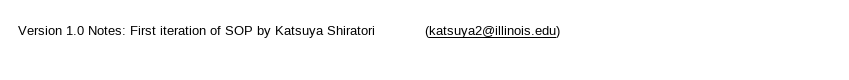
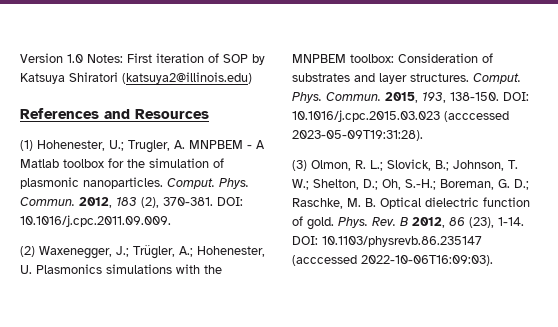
(560, 32) none -> [20,108,209,119] [20,140,265,153] [20,158,224,168] [20,177,249,189] [20,197,243,208] [20,215,171,227] [20,245,265,259] [20,264,222,274] [292,53,493,63] [292,73,521,84] [292,92,529,103] [292,110,509,122] [292,130,423,141] [292,159,518,171] [292,179,529,190] [292,197,530,209] [292,216,524,230] [292,236,482,247] [292,255,493,266] // References and Resources // (1) Hohenester, U.; Trugler, A. MNPBEM - A Matlab toolbox for the simulation of plasmonic nanoparticles. Comput. Phys. Commun. 2012, 183 (2), 370-381. DOI: 10.1016/j.cpc.2011.09.009. // (2) Waxenegger, J.; Trügler, A.; Hohenester, U. Plasmonics simulations with the MNPBEM toolbox: Consideration of substrates and layer structures. Comput. Phys. Commun. 2015, 193, 138-150. DOI: 10.1016/j.cpc.2015.03.023 (acccessed 2023-05-09T19:31:28). // (3) Olmon, R. L.; Slovick, B.; Johnson, T. W.; Shelton, D.; Oh, S.-H.; Boreman, G. D.; Raschke, M. B. Optical dielectric function of gold. Phys. Rev. B 2012, 86 (23), 1-14. DOI: 10.1103/physrevb.86.235147 (acccessed 2022-10-06T16:09:03).

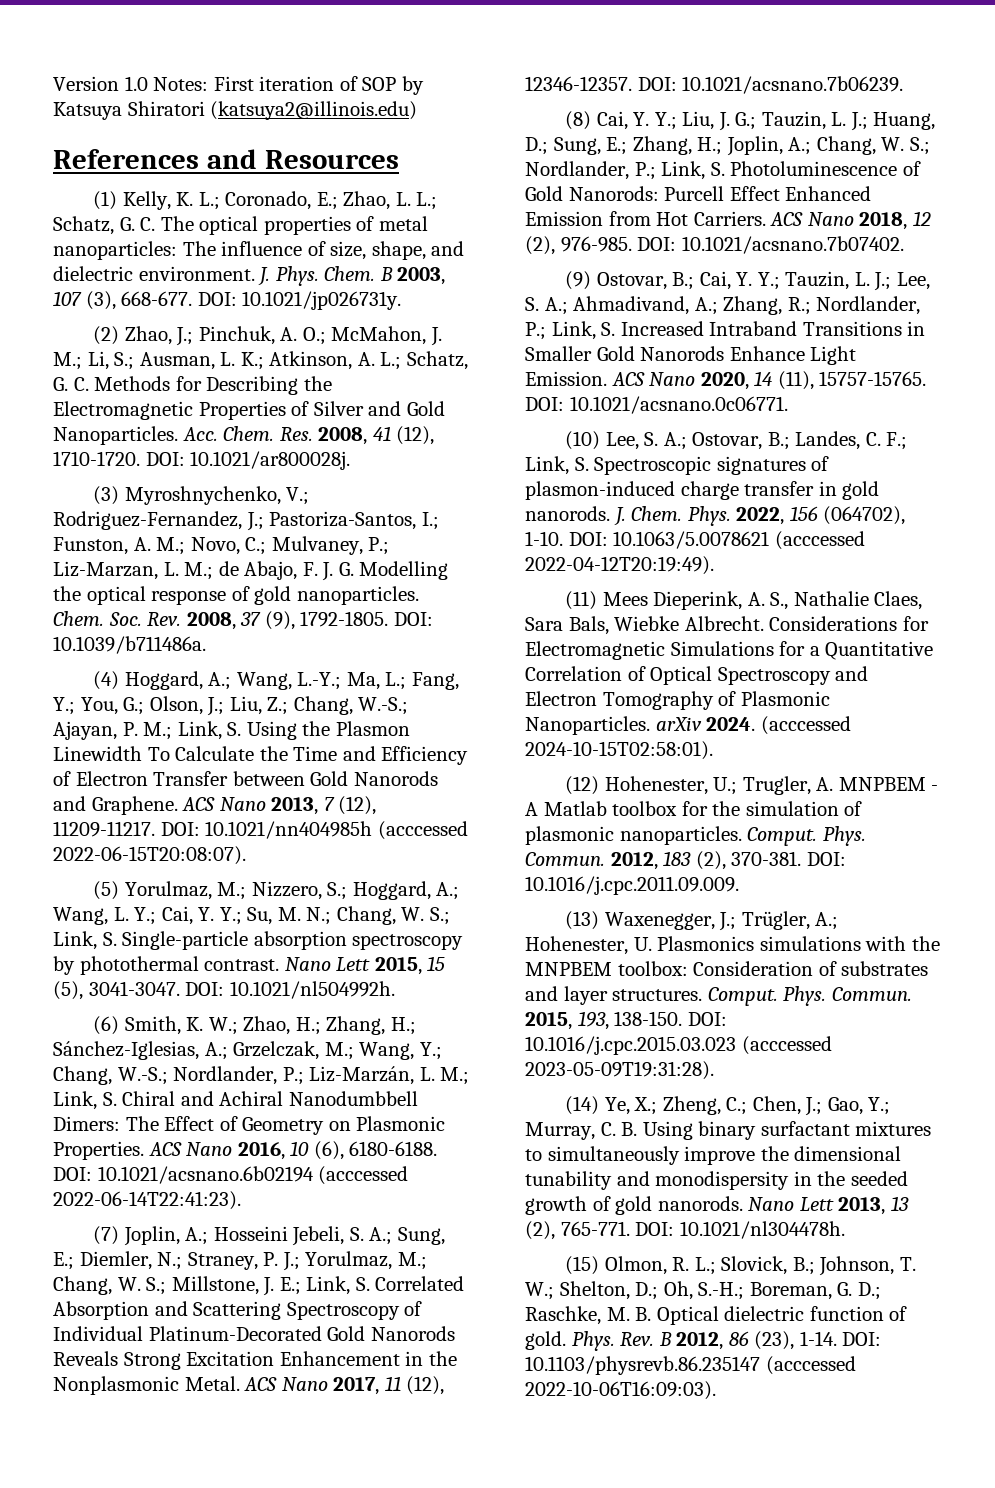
(33, 145) none -> [122,191,438,210] [53,216,428,235] [53,241,465,260] [53,266,446,286] [53,291,402,310] [93,326,442,346] [53,351,468,370] [53,376,332,395] [53,401,445,420] [53,426,435,445] [53,451,351,470] [93,486,310,505] [53,511,439,531] [53,536,390,555] [53,561,449,581] [53,586,419,605] [53,611,433,630] [53,636,206,654] [93,671,459,690] [53,696,409,716] [53,721,410,740] [53,746,469,765] [53,771,438,786] [53,796,377,815] [53,821,468,840] [53,846,246,865] [93,881,460,900] [53,906,450,925] [53,931,464,950] [53,956,446,975] [53,981,395,1000] [93,1016,416,1035] [53,1041,442,1060] [53,1066,470,1085] [53,1091,418,1110] [53,1116,446,1135] [53,1141,438,1160] [53,1166,409,1185] [53,1191,241,1210] [93,1226,445,1246] [53,1251,427,1271] [53,1276,465,1296] [53,1301,423,1320] [53,1326,455,1341] [53,1351,457,1370] [53,1376,445,1395] [525,76,904,94] [565,111,936,131] [525,136,930,156] [525,161,921,180] [525,186,872,201] [525,211,931,230] [525,236,904,255] [565,271,930,291] [525,296,921,315] [525,321,926,340] [525,346,857,365] [525,371,927,390] [525,396,788,414] [565,431,908,450] [525,456,830,475] [525,481,880,500] [525,506,906,526] [525,531,865,550] [525,556,714,575] [565,591,923,610] [525,616,929,635] [525,641,934,660] [525,666,869,685] [525,691,830,710] [525,716,851,735] [525,741,713,760] [565,776,600,795] Kelly, K. L.; Coronado, E.; Zhao, L. L.; Schatz, G. C. The optical properties of metal nanoparticles: The influence of size, shape, and dielectric environment. J. Phys. Chem. B 2003, 107 (3), 668-677. DOI: 10.1021/jp026731y. // (2) Zhao, J.; Pinchuk, A. O.; McMahon, J. M.; Li, S.; Ausman, L. K.; Atkinson, A. L.; Schatz, G. C. Methods for Describing the Electromagnetic Properties of Silver and Gold Nanoparticles. Acc. Chem. Res. 2008, 41 (12), 1710-1720. DOI: 10.1021/ar800028j. // (3) Myroshnychenko, V.; Rodriguez-Fernandez, J.; Pastoriza-Santos, I.; Funston, A. M.; Novo, C.; Mulvaney, P.; Liz-Marzan, L. M.; de Abajo, F. J. G. Modelling the optical response of gold nanoparticles. Chem. Soc. Rev. 2008, 37 (9), 1792-1805. DOI: 10.1039/b711486a. // (4) Hoggard, A.; Wang, L.-Y.; Ma, L.; Fang, Y.; You, G.; Olson, J.; Liu, Z.; Chang, W.-S.; Ajayan, P. M.; Link, S. Using the Plasmon Linewidth To Calculate the Time and Efficiency of Electron Transfer between Gold Nanorods and Graphene. ACS Nano 2013, 7 (12), 11209-11217. DOI: 10.1021/nn404985h (acccessed 2022-06-15T20:08:07). // (5) Yorulmaz, M.; Nizzero, S.; Hoggard, A.; Wang, L. Y.; Cai, Y. Y.; Su, M. N.; Chang, W. S.; Link, S. Single-particle absorption spectroscopy by photothermal contrast. Nano Lett 2015, 15 (5), 3041-3047. DOI: 10.1021/nl504992h. // (6) Smith, K. W.; Zhao, H.; Zhang, H.; Sánchez-Iglesias, A.; Grzelczak, M.; Wang, Y.; Chang, W.-S.; Nordlander, P.; Liz-Marzán, L. M.; Link, S. Chiral and Achiral Nanodumbbell Dimers: The Effect of Geometry on Plasmonic Properties. ACS Nano 2016, 10 (6), 6180-6188. DOI: 10.1021/acsnano.6b02194 (acccessed 2022-06-14T22:41:23). // (7) Joplin, A.; Hosseini Jebeli, S. A.; Sung, E.; Diemler, N.; Straney, P. J.; Yorulmaz, M.; Chang, W. S.; Millstone, J. E.; Link, S. Correlated Absorption and Scattering Spectroscopy of Individual Platinum-Decorated Gold Nanorods Reveals Strong Excitation Enhancement in the Nonplasmonic Metal. ACS Nano 2017, 11 (12), 12346-12357. DOI: 10.1021/acsnano.7b06239. // (8) Cai, Y. Y.; Liu, J. G.; Tauzin, L. J.; Huang, D.; Sung, E.; Zhang, H.; Joplin, A.; Chang, W. S.; Nordlander, P.; Link, S. Photoluminescence of Gold Nanorods: Purcell Effect Enhanced Emission from Hot Carriers. ACS Nano 2018, 12 (2), 976-985. DOI: 10.1021/acsnano.7b07402. // (9) Ostovar, B.; Cai, Y. Y.; Tauzin, L. J.; Lee, S. A.; Ahmadivand, A.; Zhang, R.; Nordlander, P.; Link, S. Increased Intraband Transitions in Smaller Gold Nanorods Enhance Light Emission. ACS Nano 2020, 14 (11), 15757-15765. DOI: 10.1021/acsnano.0c06771. // (10) Lee, S. A.; Ostovar, B.; Landes, C. F.; Link, S. Spectroscopic signatures of plasmon-induced charge transfer in gold nanorods. J. Chem. Phys. 2022, 156 (064702), 1-10. DOI: 10.1063/5.0078621 (acccessed 2022-04-12T20:19:49). // (11) Mees Dieperink, A. S., Nathalie Claes, Sara Bals, Wiebke Albrecht. Considerations for Electromagnetic Simulations for a Quantitative Correlation of Optical Spectroscopy and Electron Tomography of Plasmonic Nanoparticles. arXiv 2024. (acccessed 2024-10-15T02:58:01). // (12)
[20,246,35,257] (2) -> [565,911,600,930] (13)
[292,160,307,171] (3) -> [565,1096,891,1116] [525,1121,932,1140] [525,1146,902,1165] [525,1171,908,1190] [525,1196,909,1215] [525,1221,845,1240] [565,1256,600,1275] (14) Ye, X.; Zheng, C.; Chen, J.; Gao, Y.; Murray, C. B. Using binary surfactant mixtures to simultaneously improve the dimensional tunability and monodispersity in the seeded growth of gold nanorods. Nano Lett 2013, 13 (2), 765-771. DOI: 10.1021/nl304478h. // (15)

